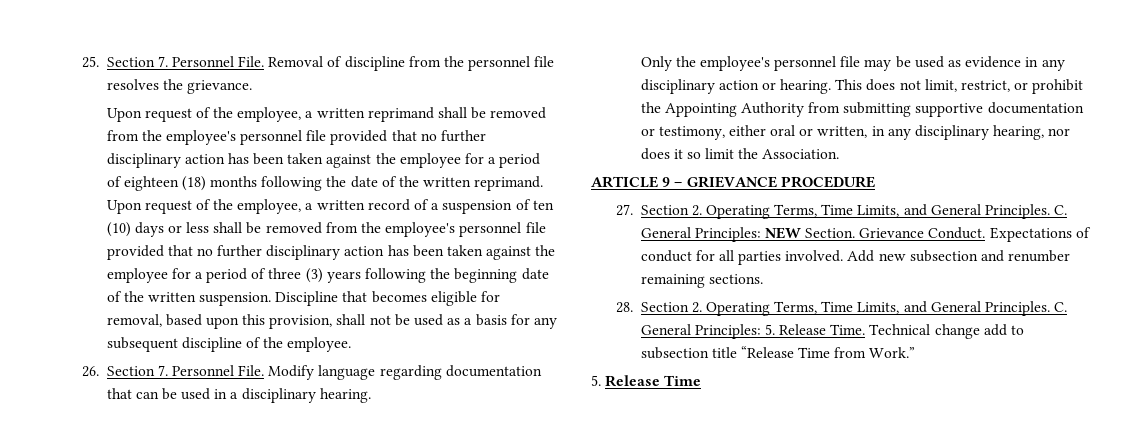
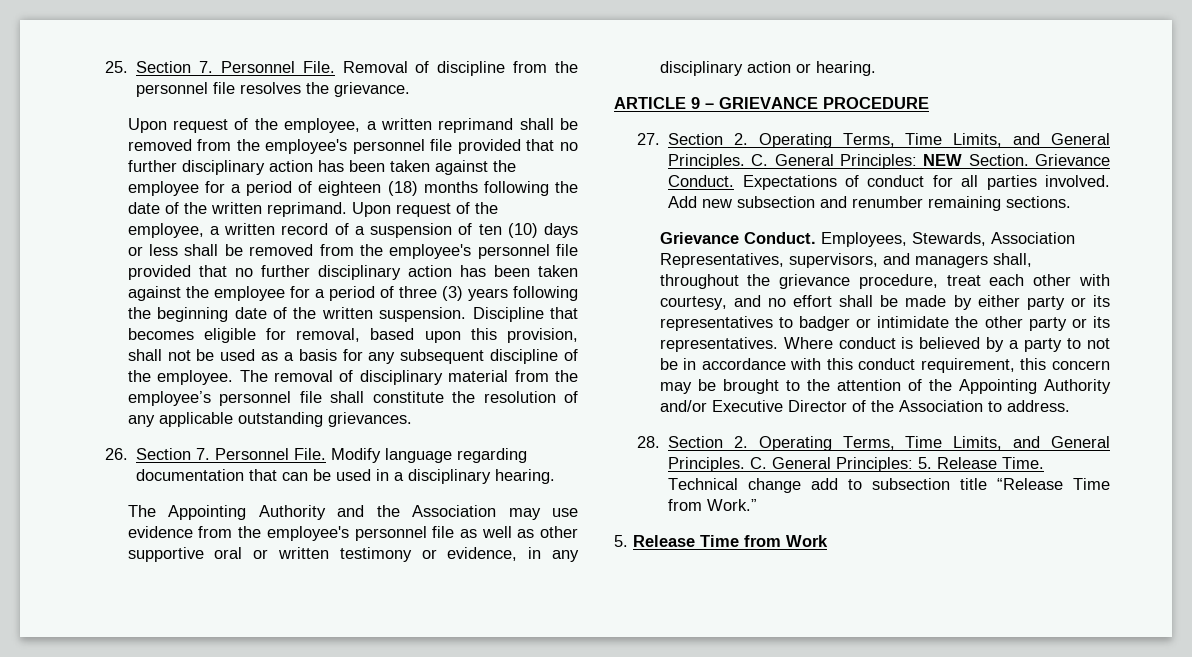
(352, 344) none -> [239,370,578,385] [127,391,578,406] [127,412,412,427] The removal of disciplinary material from the employee’s personnel file shall constitute the resolution of any applicable outstanding grievances.
[640,56,1022,71] Only the employee's personnel file may be used as evidence -> [127,505,578,520] [127,526,578,541] [127,547,518,562] The Appointing Authority and the Association may use evidence from the employee's personnel file as well as other supportive oral or written testimony or evidence,
[835,79,1084,94] [640,102,1084,117] [640,125,1071,140] [640,148,840,160] This does not limit, restrict, or prohibit the Appointing Authority from submitting supportive documentation or testimony, either oral or written, in any disciplinary hearing, nor does it so limit the Association. -> (876, 68) none
(763, 279) none -> [659,232,1075,247] [659,253,1032,268] [659,274,1110,289] [659,295,1110,310] [659,316,1110,331] [659,337,1110,352] [659,358,1110,373] [659,379,1111,394] [659,400,1070,412] // Grievance Conduct. Employees, Stewards, Association Representatives, supervisors, and managers shall, throughout the grievance procedure, treat each other with courtesy, and no effort shall be made by either party or its representatives to badger or intimidate the other party or its representatives. Where conduct is believed by a party to not be in accordance with this conduct requirement, this concern may be brought to the attention of the Appointing Authority and/or Executive Director of the Association to address.
(702, 380) none -> [744,535,828,547] from Work

